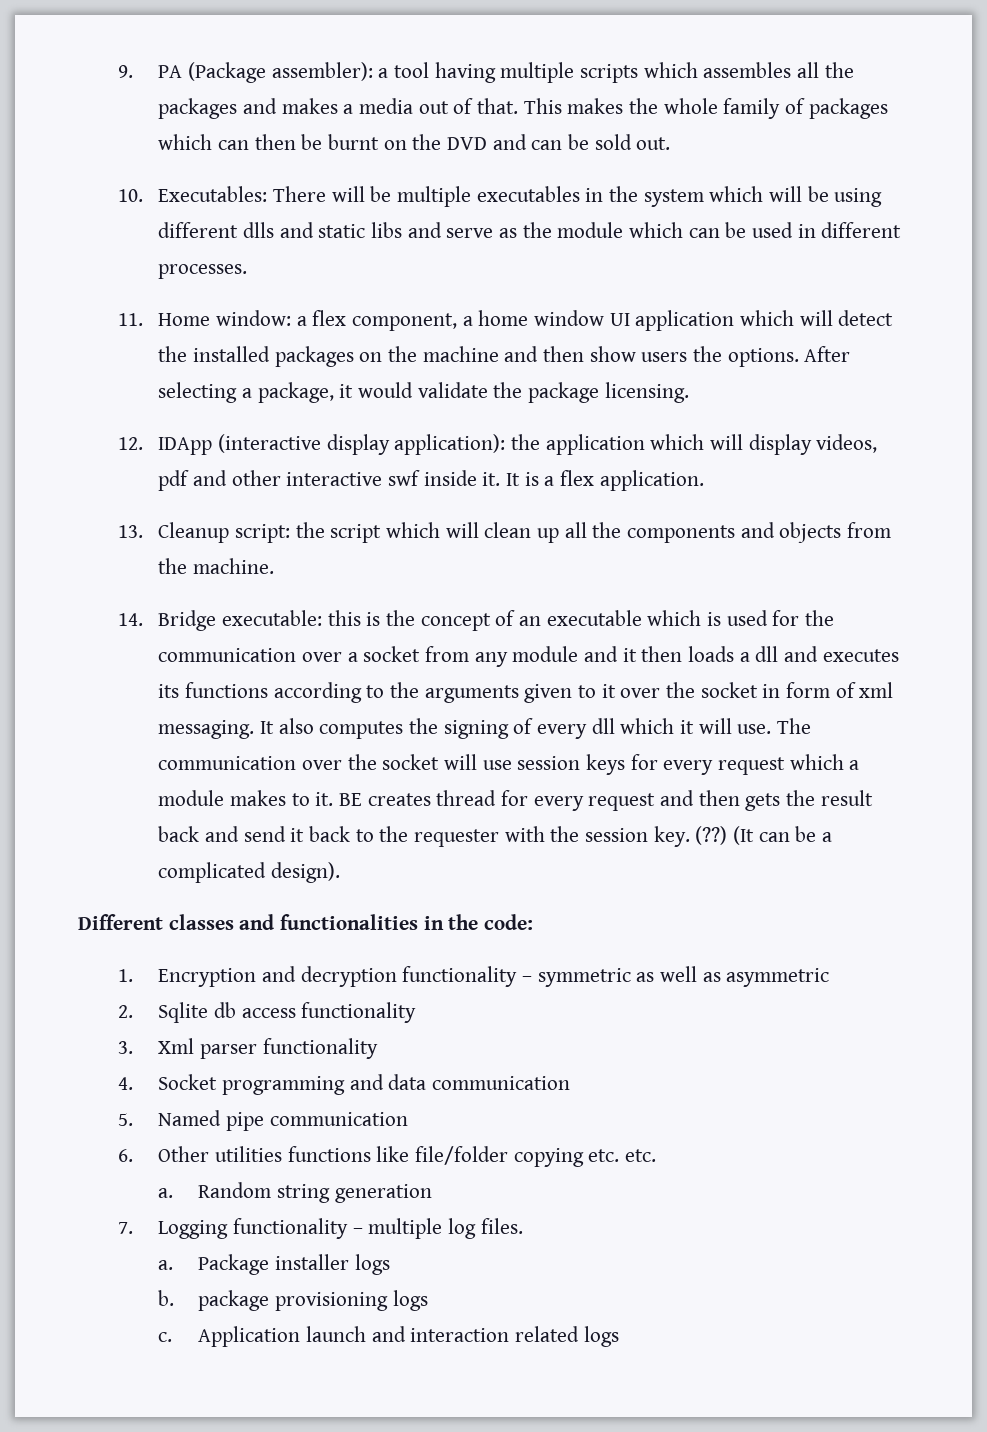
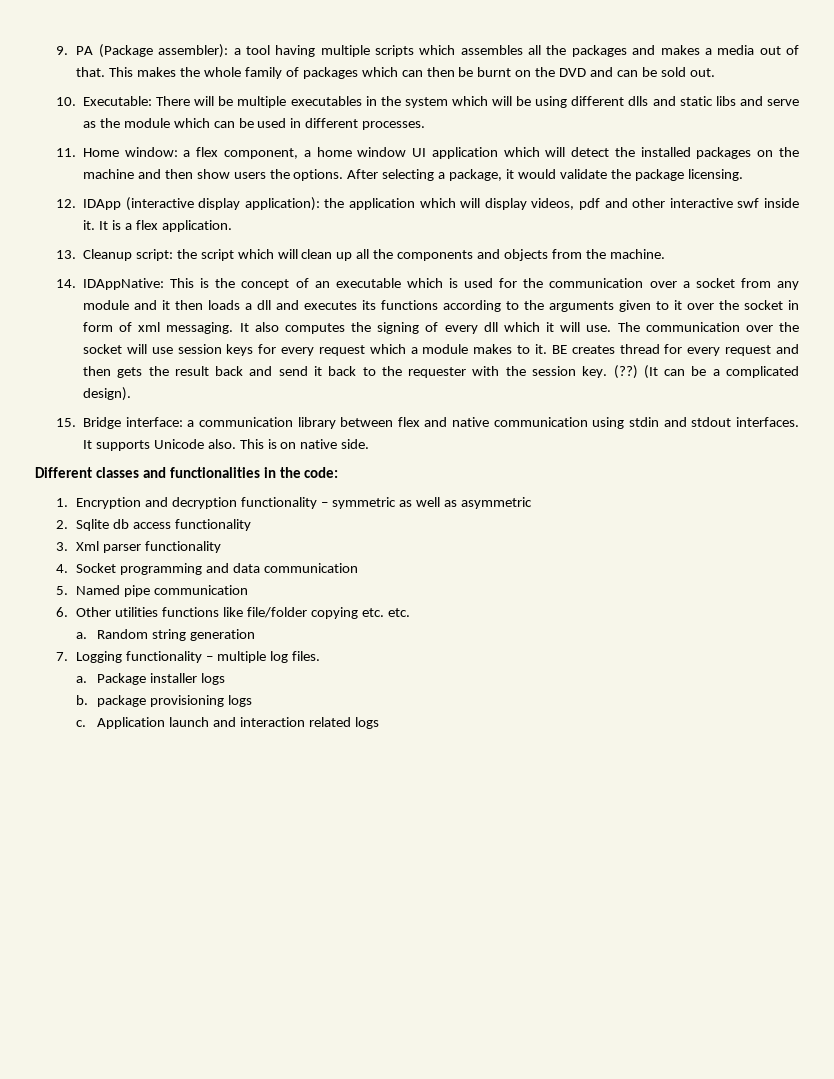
[158,186,268,202] Executables: -> [82,96,152,106] Executable:
[158,610,361,631] Bridge executable: this -> [82,278,195,290] IDAppNative: This
(340, 872) none -> [55,417,799,429] [82,439,370,451] // 15. Bridge interface: a communication library between flex and native communication using stdin and stdout interfaces. It supports Unicode also. This is on native side.

